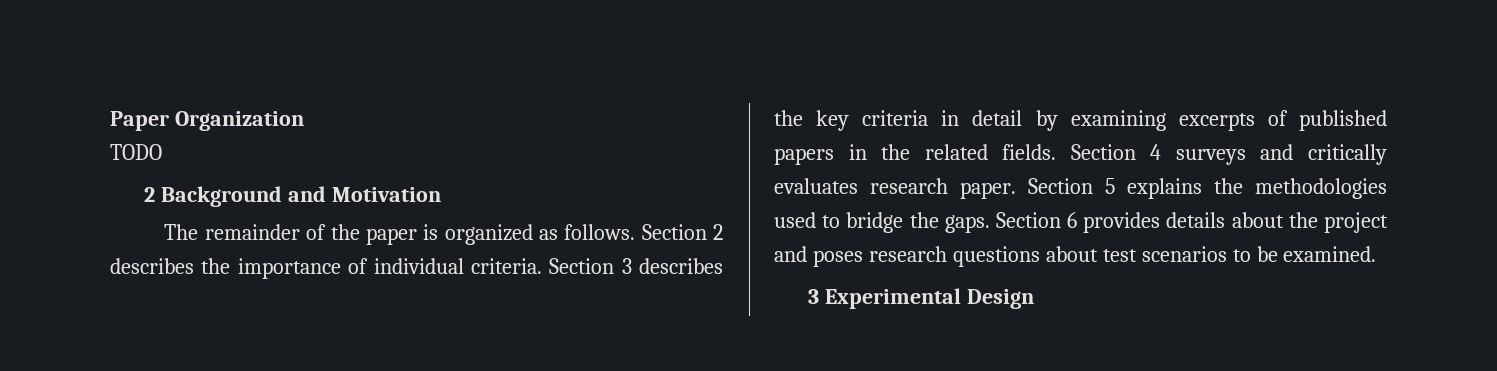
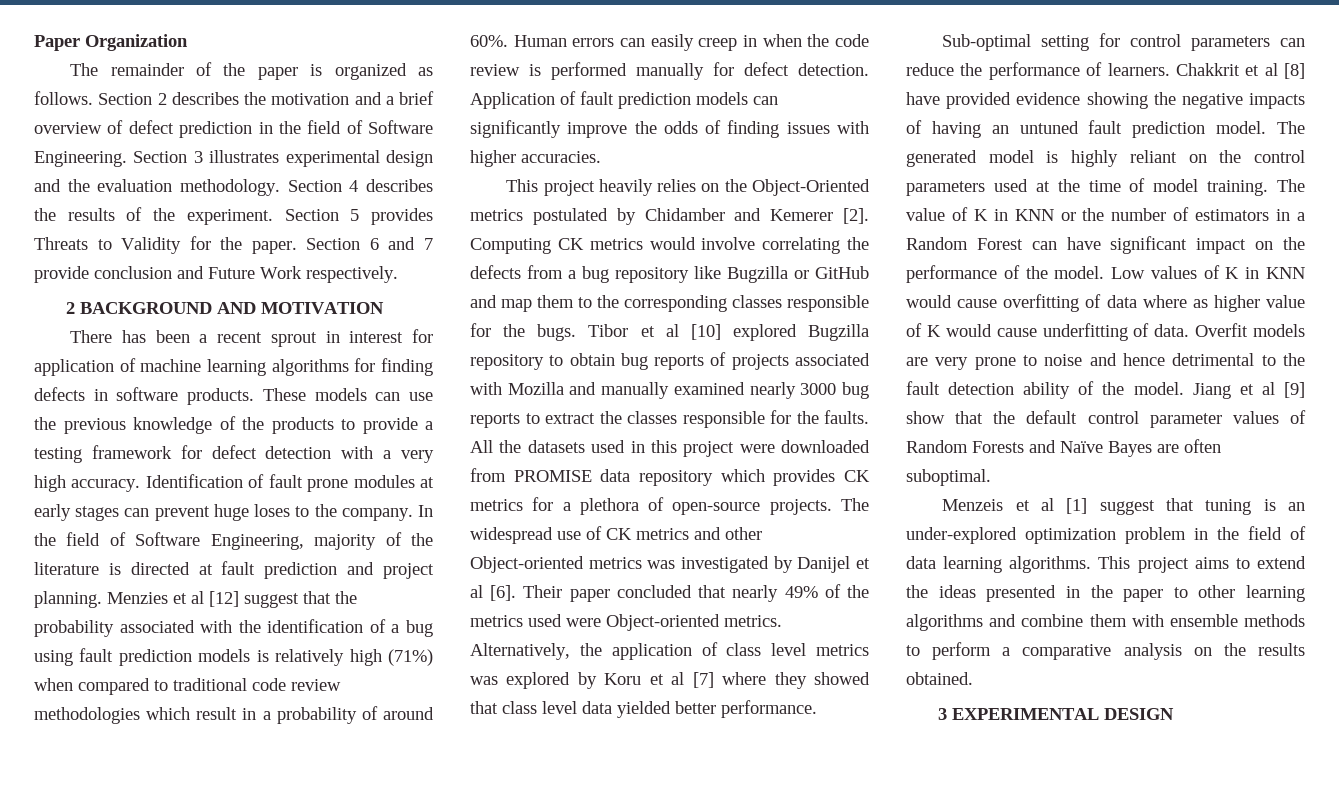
[110,144,162,160] [144,186,441,207] // TODO // 2 Background and Motivation -> (188, 42) none
[237,258,723,279] [774,110,1387,131] [774,144,1387,165] [774,178,1387,199] [774,212,1388,233] [774,246,1377,267] [808,288,1034,309] importance of individual criteria. Section 3 describes the key criteria in detail by examining excerpts of published papers in the related fields. Section 4 surveys and critically evaluates research paper. Section 5 explains the methodologies used to bridge the gaps. Section 6 provides details about the project and poses research questions about test scenarios to be examined. // 3 Experimental Design -> [271,91,434,105] [34,120,433,138] [34,150,433,167] [34,179,433,196] [34,207,434,225] [34,236,433,254] [34,266,398,283] [65,302,384,314] [70,329,434,347] [34,358,433,376] [34,387,434,405] [34,416,433,434] [34,445,434,463] [34,474,434,492] [34,504,434,521] [34,532,433,550] [34,561,434,579] [34,591,357,608] [34,619,433,637] [34,648,433,666] [34,678,341,695] [34,706,434,724] [470,34,869,51] [470,62,869,80] [470,91,778,109] [470,120,869,138] [470,150,601,167] [506,179,870,196] [470,208,869,225] [470,237,869,254] [470,265,869,283] [470,295,869,312] [470,323,869,341] [470,352,870,370] [470,382,869,399] [470,410,869,428] [470,440,870,457] [470,468,870,486] [470,497,869,515] [470,526,762,544] [470,556,870,573] [470,584,869,602] [470,614,782,631] [470,642,869,660] [470,672,871,689] [470,700,817,718] [942,33,1305,51] [906,62,1305,80] [906,92,1305,109] [906,120,1305,138] [906,150,1305,167] [906,178,1305,196] [906,207,1305,221] [906,236,1305,254] [906,265,1305,283] [906,294,1305,312] [906,323,1305,341] [906,353,1305,370] [906,381,1305,399] [906,410,1306,428] [906,439,1221,457] [906,469,991,486] [942,498,1305,515] [906,526,1306,544] [906,556,1306,573] [906,585,1305,602] [906,614,1305,631] [906,642,1305,660] [906,672,973,685] [937,708,1174,720] motivation and a brief overview of defect prediction in the field of Software Engineering. Section 3 illustrates experimental design and the evaluation methodology. Section 4 describes the results of the experiment. Section 5 provides Threats to Validity for the paper. Section 6 and 7 provide conclusion and Future Work respectively. // 2 BACKGROUND AND MOTIVATION // There has been a recent sprout in interest for application of machine learning algorithms for finding defects in software products. These models can use the previous knowledge of the products to provide a testing framework for defect detection with a very high accuracy. Identification of fault prone modules at early stages can prevent huge loses to the company. In the field of Software Engineering, majority of the literature is directed at fault prediction and project planning. Menzies et al [12] suggest that the probability associated with the identification of a bug using fault prediction models is relatively high (71%) when compared to traditional code review methodologies which result in a probability of around 60%. Human errors can easily creep in when the code review is performed manually for defect detection. Application of fault prediction models can significantly improve the odds of finding issues with higher accuracies. // This project heavily relies on the Object-Oriented metrics postulated by Chidamber and Kemerer [2]. Computing CK metrics would involve correlating the defects from a bug repository like Bugzilla or GitHub and map them to the corresponding classes responsible for the bugs. Tibor et al [10] explored Bugzilla repository to obtain bug reports of projects associated with Mozilla and manually examined nearly 3000 bug reports to extract the classes responsible for the faults. All the datasets used in this project were downloaded from PROMISE data repository which provides CK metrics for a plethora of open-source projects. The widespread use of CK metrics and other Object-oriented metrics was investigated by Danijel et al [6]. Their paper concluded that nearly 49% of the metrics used were Object-oriented metrics. Alternatively, the application of class level metrics was explored by Koru et al [7] where they showed that class level data yielded better performance. // Sub-optimal setting for control parameters can reduce the performance of learners. Chakkrit et al [8] have provided evidence showing the negative impacts of having an untuned fault prediction model. The generated model is highly reliant on the control parameters used at the time of model training. The value of K in KNN or the number of estimators in a Random Forest can have significant impact on the performance of the model. Low values of K in KNN would cause overfitting of data where as higher value of K would cause underfitting of data. Overfit models are very prone to noise and hence detrimental to the fault detection ability of the model. Jiang et al [9] show that the default control parameter values of Random Forests and Naïve Bayes are often suboptimal. // Menzeis et al [1] suggest that tuning is an under-explored optimization problem in the field of data learning algorithms. This project aims to extend the ideas presented in the paper to other learning algorithms and combine them with ensemble methods to perform a comparative analysis on the results obtained. // 3 EXPERIMENTAL DESIGN

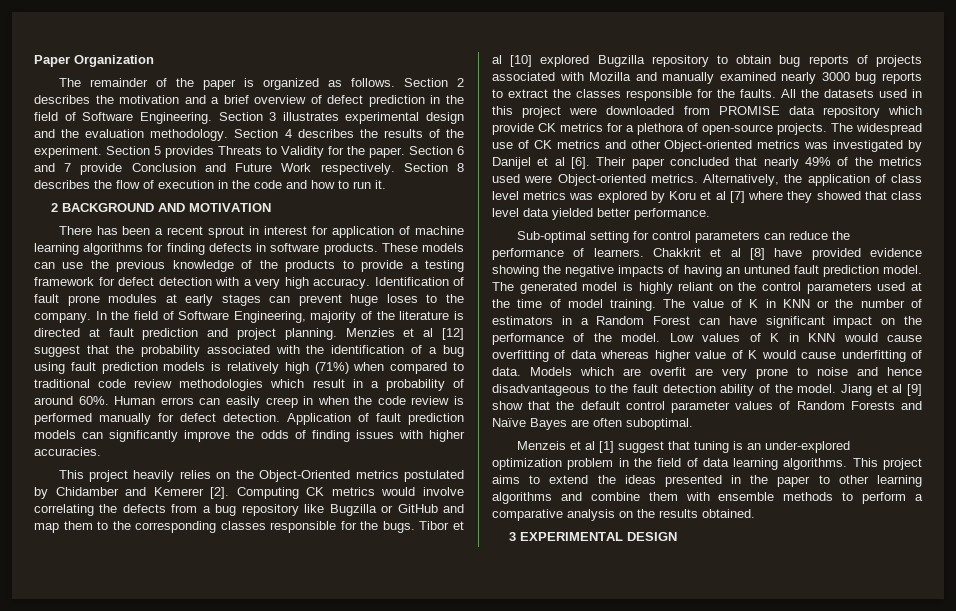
[94,266,172,279] conclusion -> [131,163,196,172] Conclusion
(398, 274) none -> [403,163,465,172] [34,180,386,189] Section 8 describes the flow of execution in the code and how to run it.
[773,469,836,486] provides -> [492,123,534,135] provide
[1142,295,1208,308] where as -> [600,350,650,359] whereas
[1195,323,1305,337] Overfit models -> [530,367,686,376] Models which are overfit
[1172,353,1255,366] detrimental -> [492,384,590,396] disadvantageous

